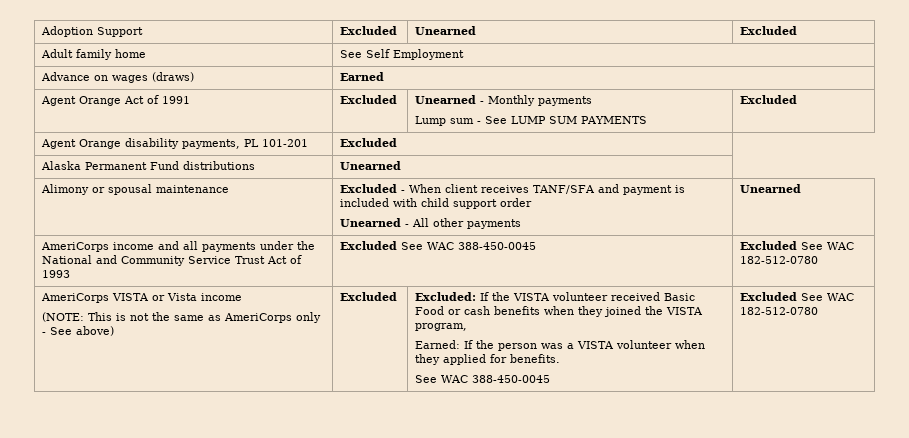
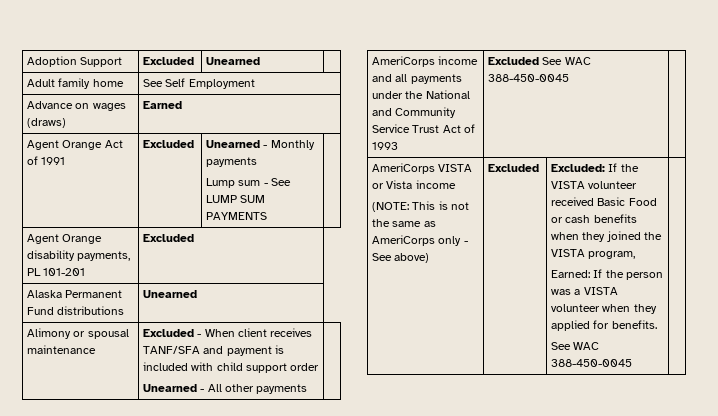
[740,26,798,35] Excluded -> (261, 61) none
[740,95,798,104] Excluded -> (268, 216) none
[740,184,802,193] Unearned -> (308, 389) none
[740,241,855,250] [740,256,819,264] Excluded See WAC 182-512-0780 -> (570, 78) none
[740,292,855,301] [740,307,819,315] Excluded See WAC 182-512-0780 -> (633, 363) none

